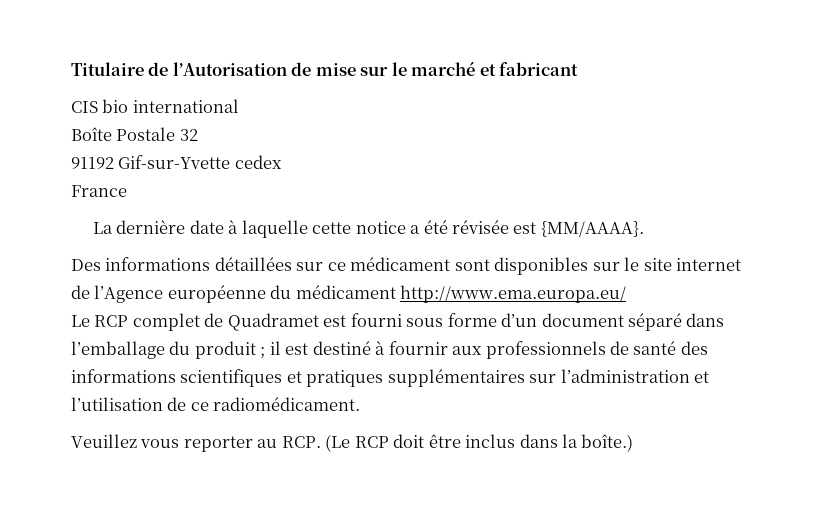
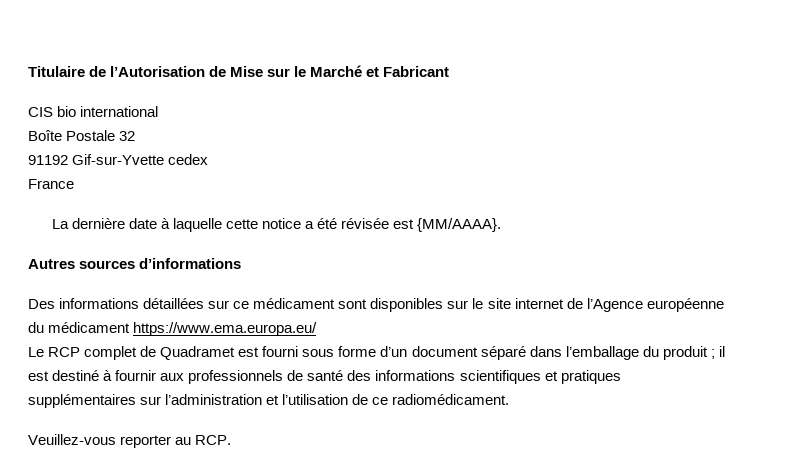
[315,62,579,76] mise sur le marché et fabricant -> [230,65,450,77] Mise sur le Marché et Fabricant
(644, 229) none -> [28,258,242,269] // Autres sources d’informations
[400,285,627,303] http://www.ema.europa.eu/ -> [133,322,318,336] https://www.ema.europa.eu/
[71,434,180,448] Veuillez vous -> [28,434,116,445] Veuillez-vous
[325,434,634,452] (Le RCP doit être inclus dans la boîte.) -> (232, 440) none

